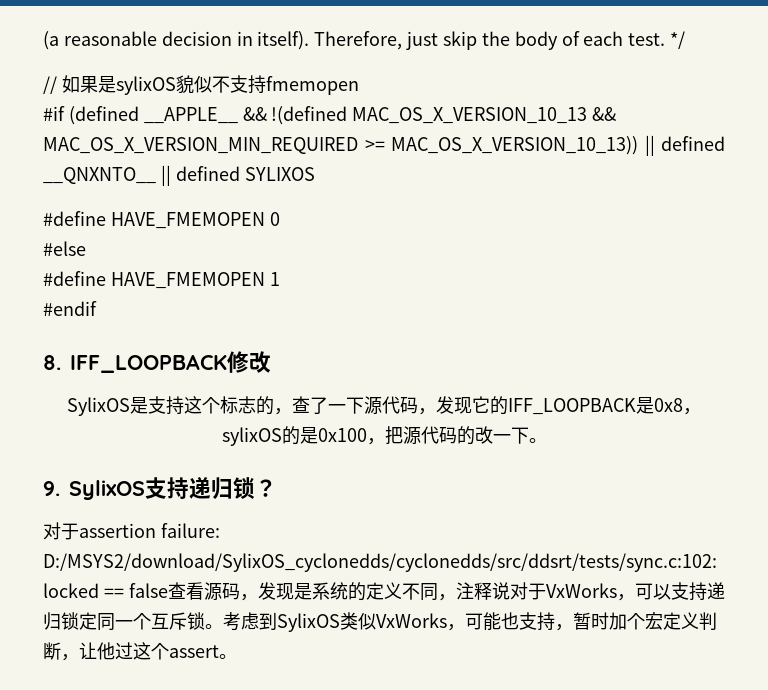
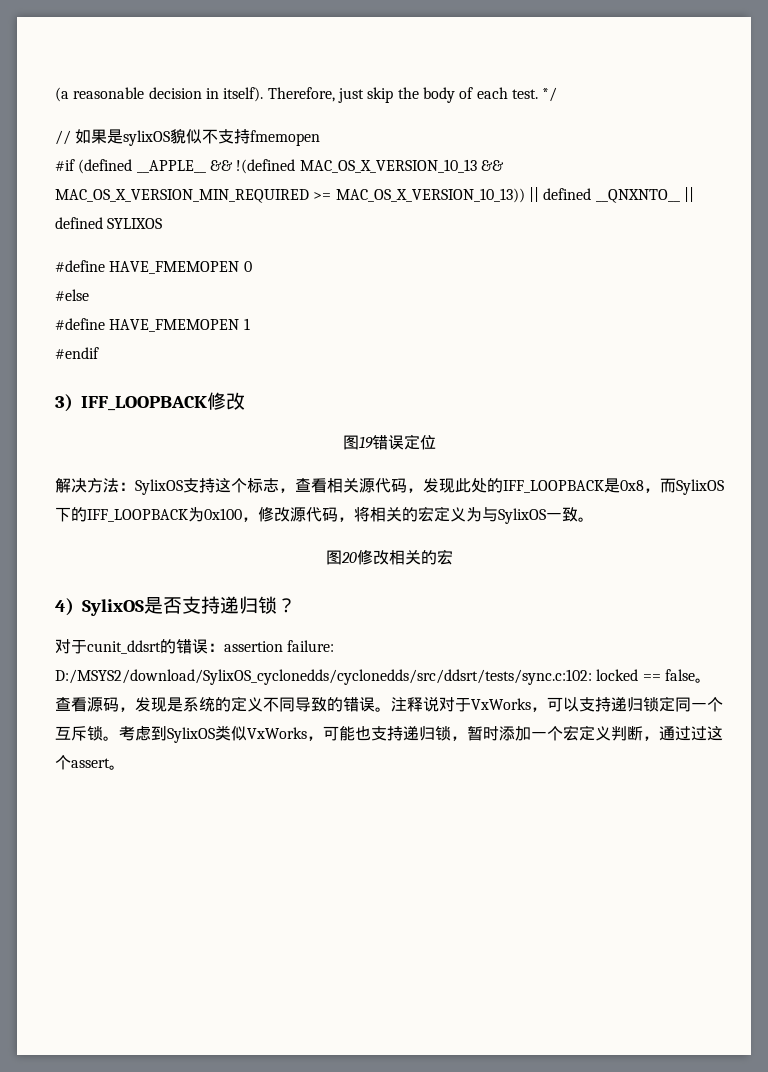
[43,355,61,370] 8. -> [55,394,73,412] 3)
[67,396,364,416] SylixOS是支持这个标志的，查了一下 -> [343,434,436,450] [55,478,359,495] 图19错误定位 // 解决方法：SylixOS支持这个标志，查看相关
[472,396,490,413] 它 -> [455,478,487,493] 此处
[221,426,547,446] [43,480,145,500] sylixOS的是0x100，把源代码的改一下。 // 9. SylixOS -> [660,478,724,495] [55,506,594,524] [326,549,453,565] [55,597,182,616] 而SylixOS下的IFF_LOOPBACK为0x100，修改源代码，将相关的宏定义为与SylixOS一致。 // 图20修改相关的宏 // 4) SylixOS是否
(79, 531) none -> [87,639,224,654] cunit_ddsrt的错误：
(168, 590) none -> [694,678,711,683] 。
[438,594,456,601] ， -> [295,697,391,712] 导致的错误。
[555,612,627,631] ，暂时加 -> [403,726,547,741] 递归锁，暂时添加一
[79,642,115,660] 让他 -> [659,726,691,741] 通过

